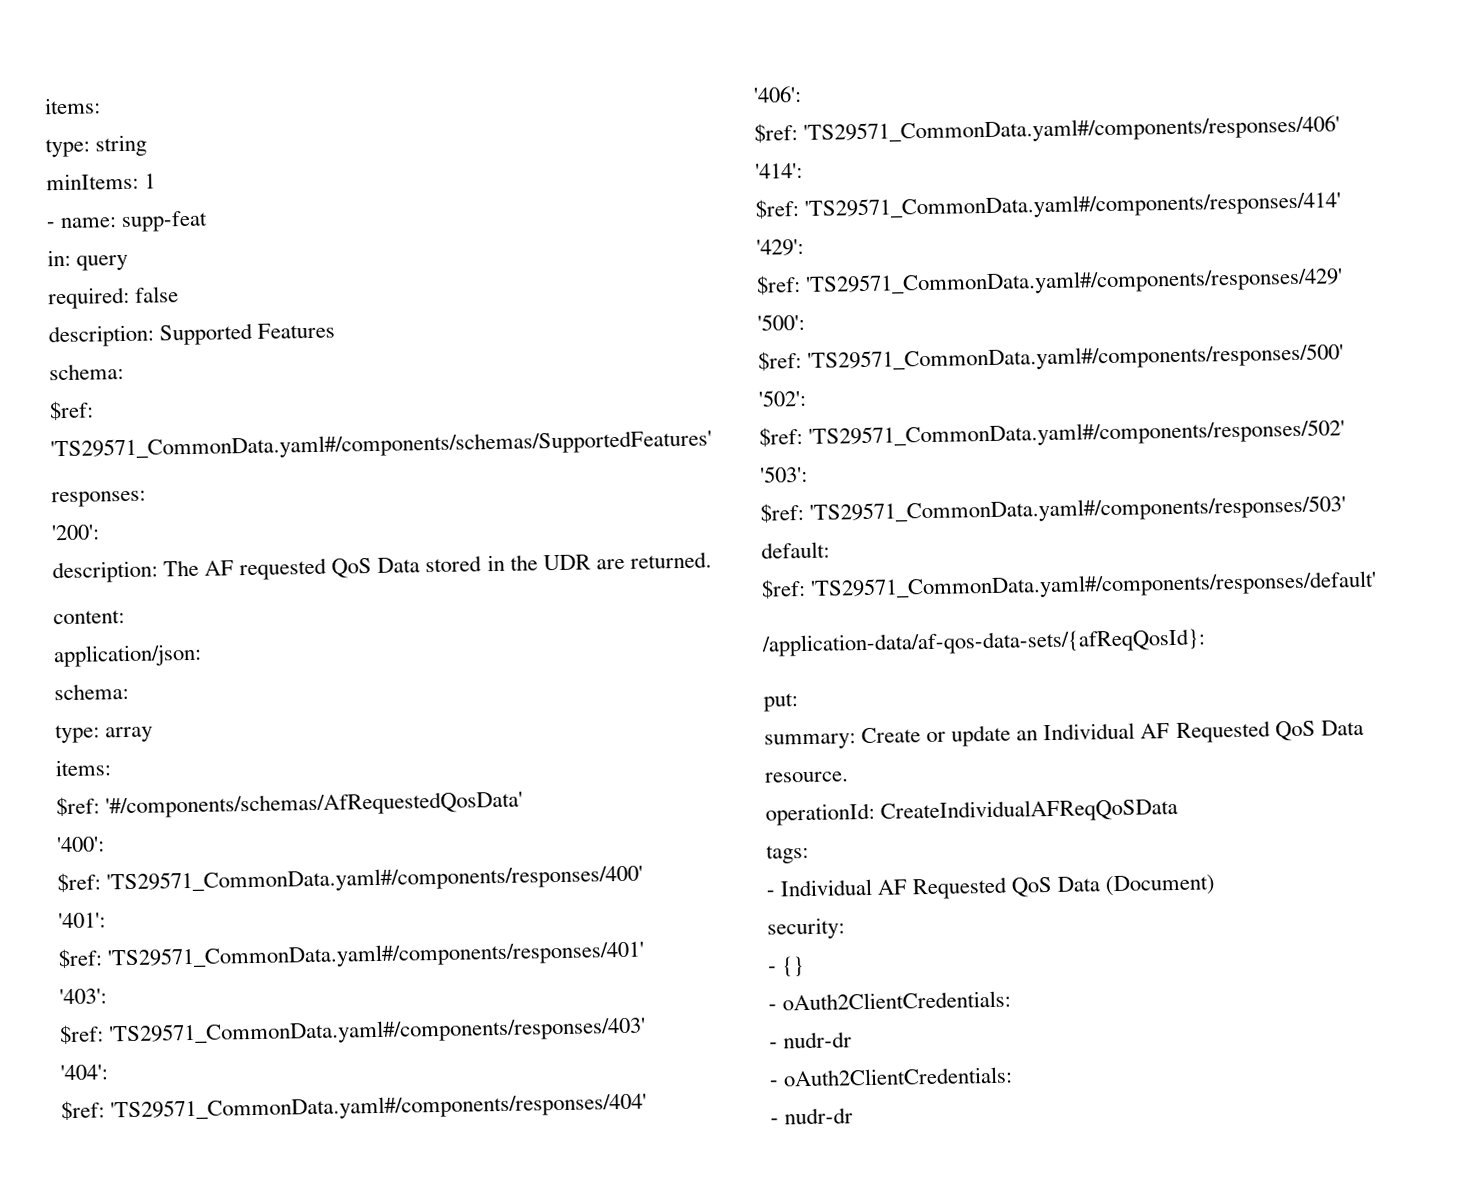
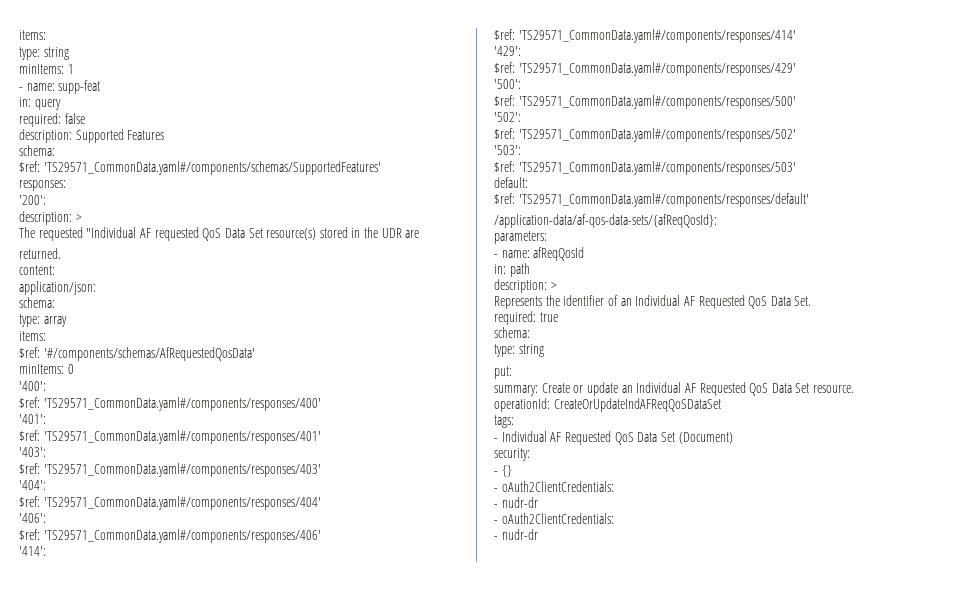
[163,559,200,577] The -> [75,214,82,222] [19,227,137,241] > // The requested "Individual
(421, 565) none -> [248,228,317,240] Set resource(s)
(625, 564) none -> (420, 234) //
(524, 804) none -> [19,364,74,374] // minItems: 0
(1206, 642) none -> [494,231,547,244] [494,247,585,261] [494,263,530,277] [494,279,557,293] [494,295,812,309] [494,311,558,325] [494,327,530,338] [494,344,544,357] // parameters: // - name: afReqQosId // in: path // description: > // Represents the identifier of an Individual AF Requested QoS Data Set. // required: true // schema: // type: string
(1364, 727) none -> [795,383,810,393] Set
[880,797,1179,824] CreateIndividualAFReqQoSData -> [553,398,721,412] CreateOrUpdateIndAFReqQoSDataSet
(1101, 884) none -> [660,432,675,442] Set

